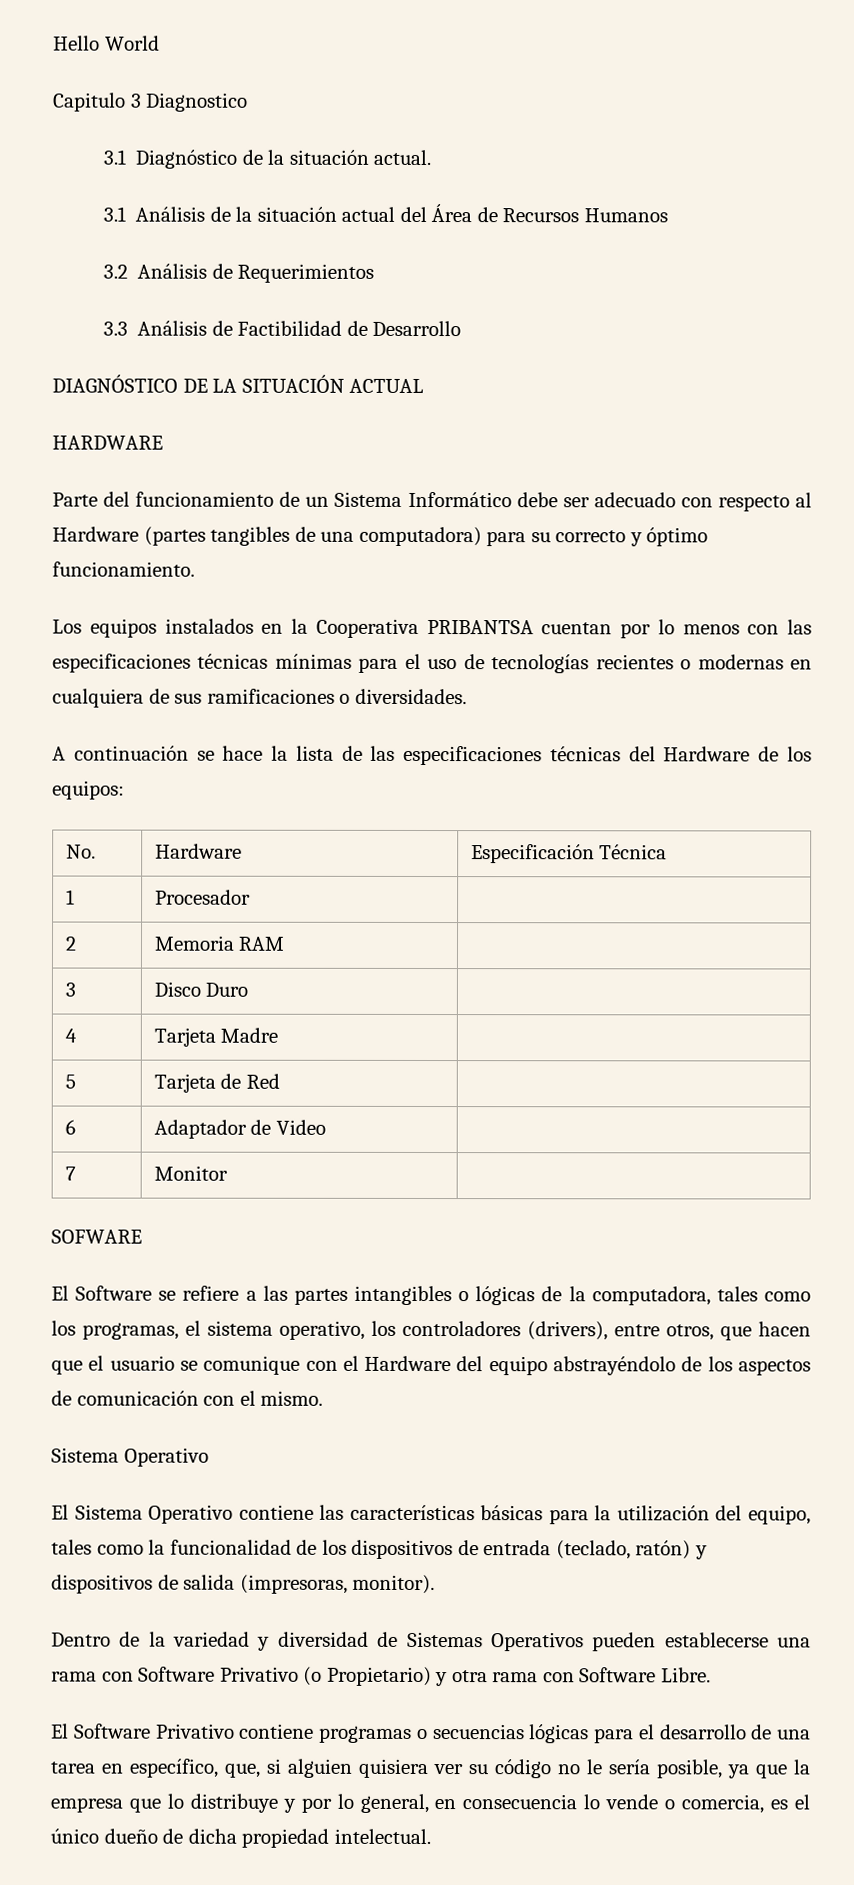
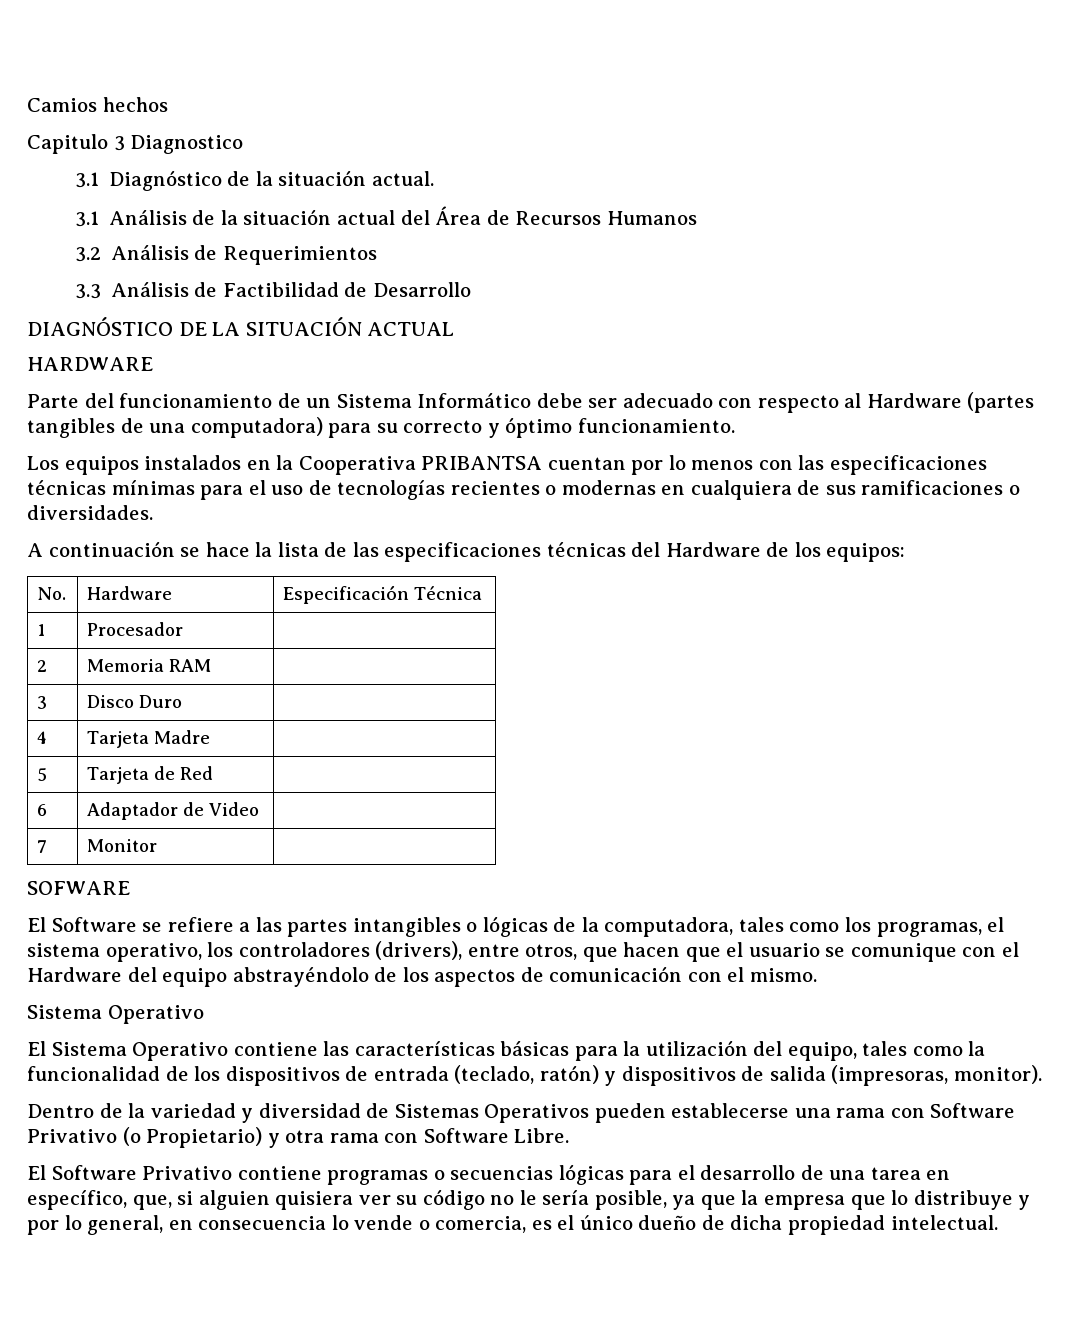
[53,35,160,51] Hello World -> [27,97,168,112] Camios hechos

